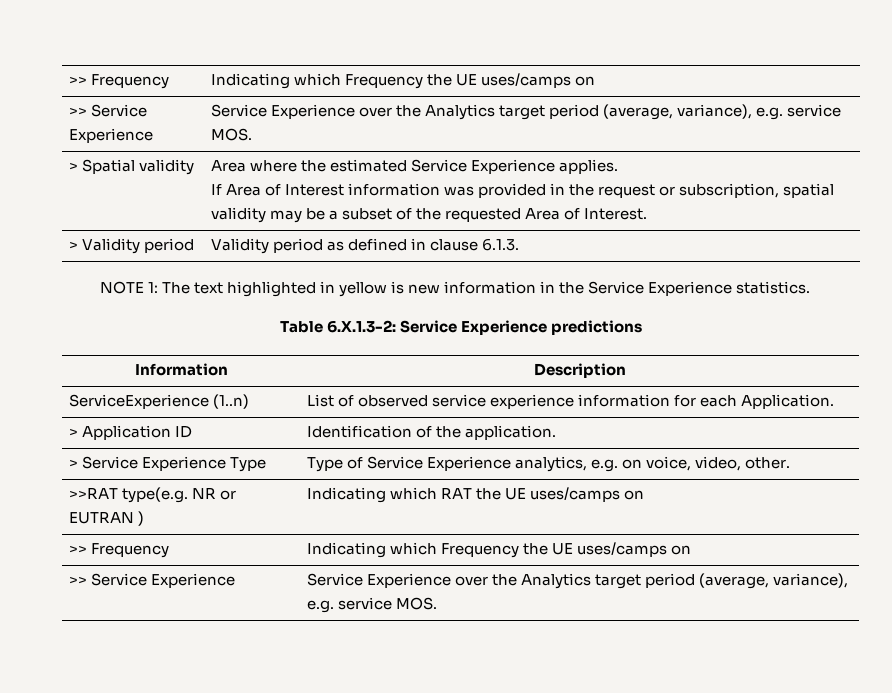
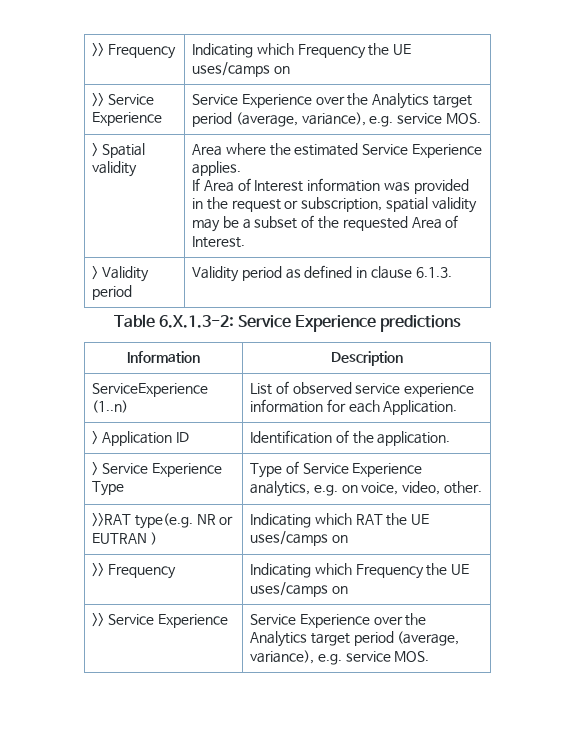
[99,281,811,297] // NOTE 1: The text highlighted in yellow is new information in the Service Experience statistics. -> (452, 272) none

